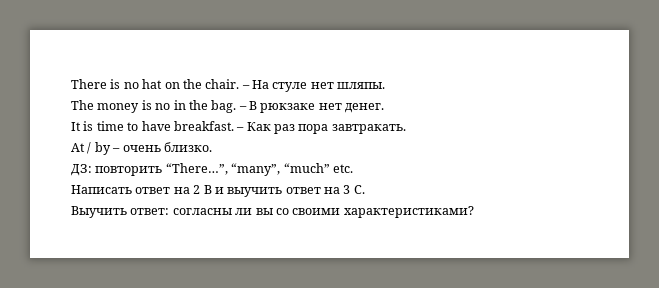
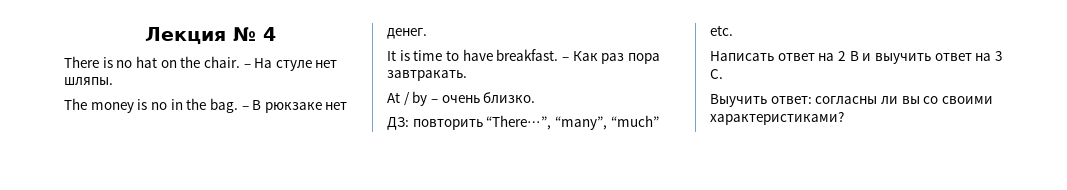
(71, 84) none -> [145,27,276,44] Лекция № 4 //

